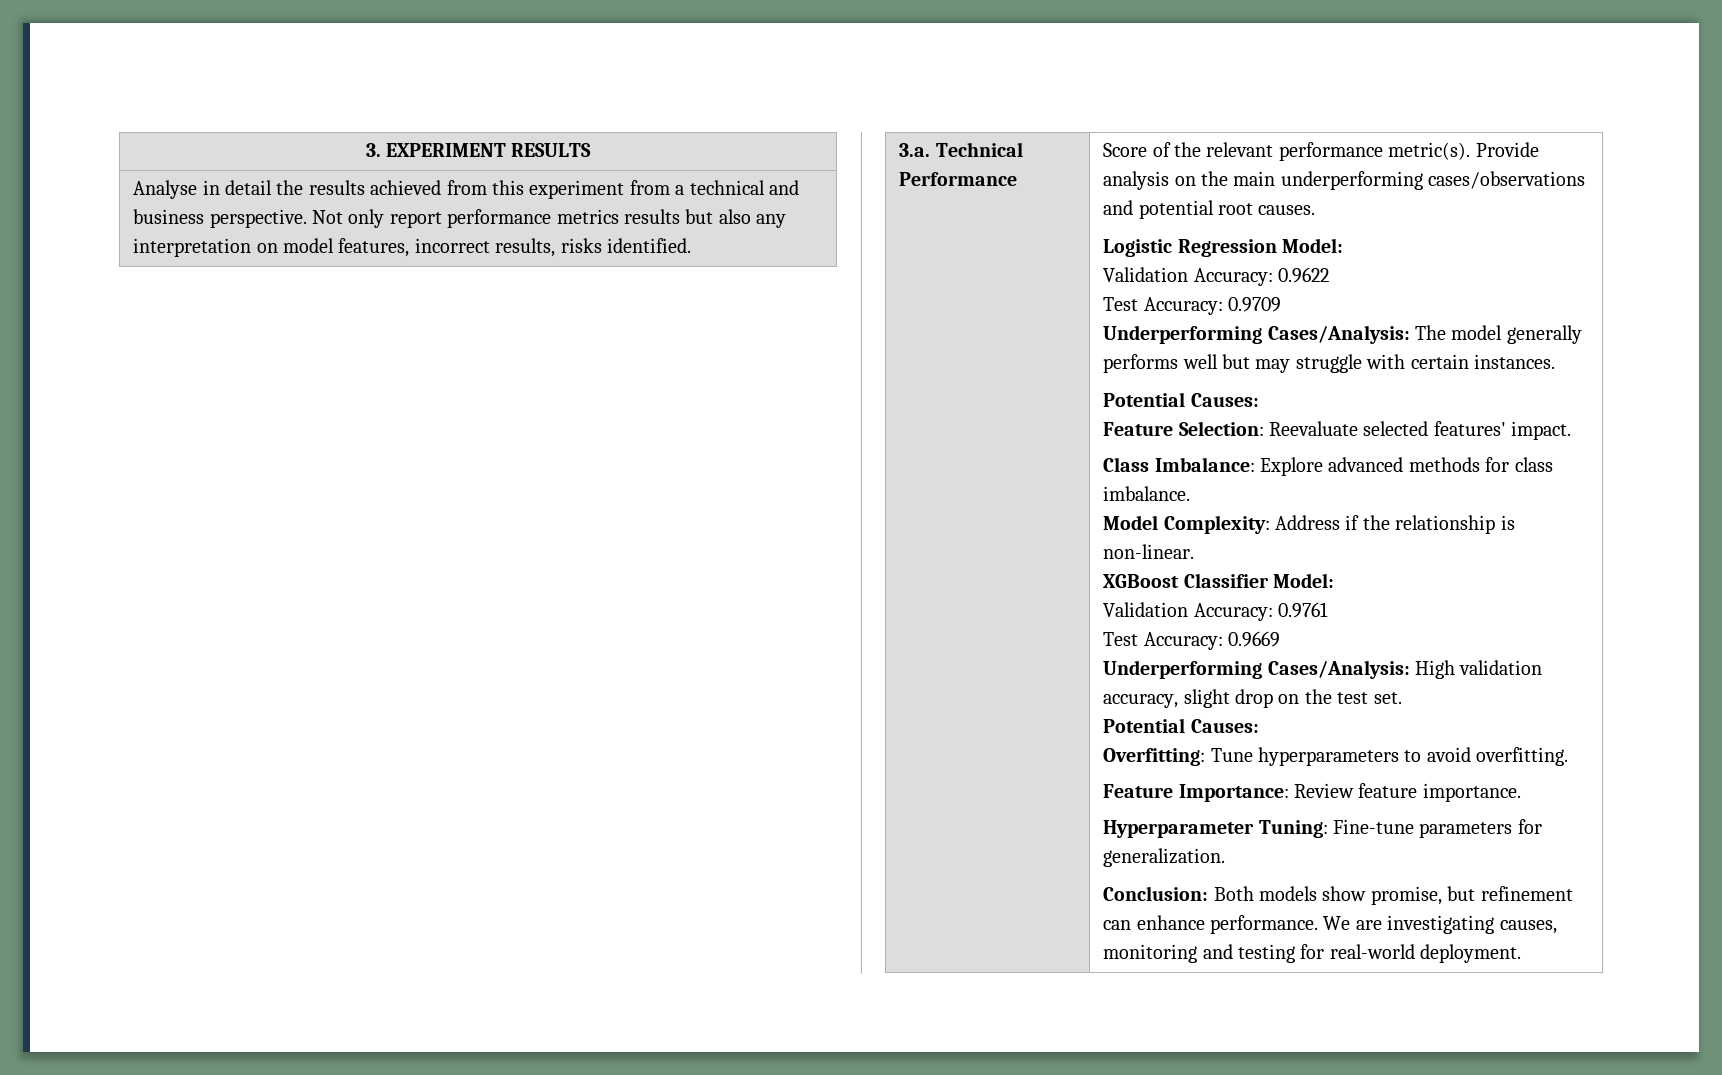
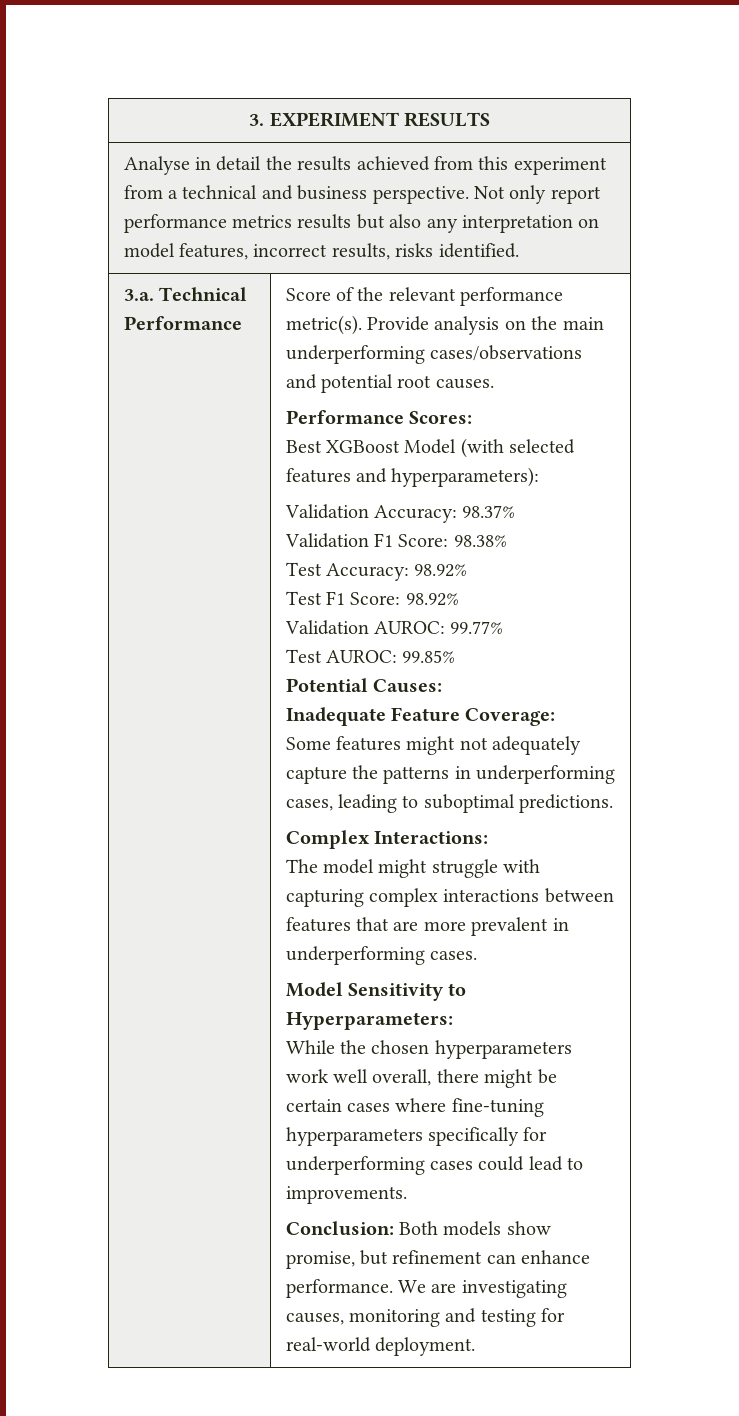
[1103,238,1343,257] [1103,267,1329,286] [1103,297,1281,315] [1103,325,1582,344] [1103,354,1555,373] [1103,392,1259,407] [1103,421,1572,440] [1103,457,1553,476] [1103,486,1191,501] [1103,515,1515,534] [1103,544,1195,559] [1103,573,1334,588] [1103,602,1328,621] [1103,631,1280,650] [1103,660,1543,679] [1103,689,1402,708] [1103,718,1259,733] [1103,747,1569,766] [1103,783,1521,802] [1103,819,1542,838] [1103,848,1226,867] Logistic Regression Model: // Validation Accuracy: 0.9622 // Test Accuracy: 0.9709 // Underperforming Cases/Analysis: The model generally performs well but may struggle with certain instances. // Potential Causes: // Feature Selection: Reevaluate selected features' impact. // Class Imbalance: Explore advanced methods for class imbalance. // Model Complexity: Address if the relationship is non-linear. // XGBoost Classifier Model: // Validation Accuracy: 0.9761 // Test Accuracy: 0.9669 // Underperforming Cases/Analysis: High validation accuracy, slight drop on the test set. // Potential Causes: // Overfitting: Tune hyperparameters to avoid overfitting. // Feature Importance: Review feature importance. // Hyperparameter Tuning: Fine-tune parameters for generalization. -> [285,410,472,424] [285,438,576,458] [285,467,540,487] [284,504,516,523] [284,533,507,548] [285,562,468,581] [285,591,459,606] [284,620,504,635] [285,649,456,663] [285,678,442,693] [285,707,556,726] [285,736,582,755] [285,765,616,784] [285,794,614,813] [285,830,488,849] [285,859,541,878] [285,888,614,907] [285,917,569,936] [285,946,477,965] [285,982,467,1001] [285,1012,453,1030] [285,1040,572,1059] [285,1069,557,1088] [285,1098,544,1117] [285,1127,548,1146] [285,1156,584,1175] [285,1186,407,1204] Performance Scores: // Best XGBoost Model (with selected features and hyperparameters): // Validation Accuracy: 98.37% // Validation F1 Score: 98.38% // Test Accuracy: 98.92% // Test F1 Score: 98.92% // Validation AUROC: 99.77% // Test AUROC: 99.85% // Potential Causes: // Inadequate Feature Coverage: // Some features might not adequately capture the patterns in underperforming cases, leading to suboptimal predictions. // Complex Interactions: // The model might struggle with capturing complex interactions between features that are more prevalent in underperforming cases. // Model Sensitivity to Hyperparameters: // While the chosen hyperparameters work well overall, there might be certain cases where fine-tuning hyperparameters specifically for underperforming cases could lead to improvements.

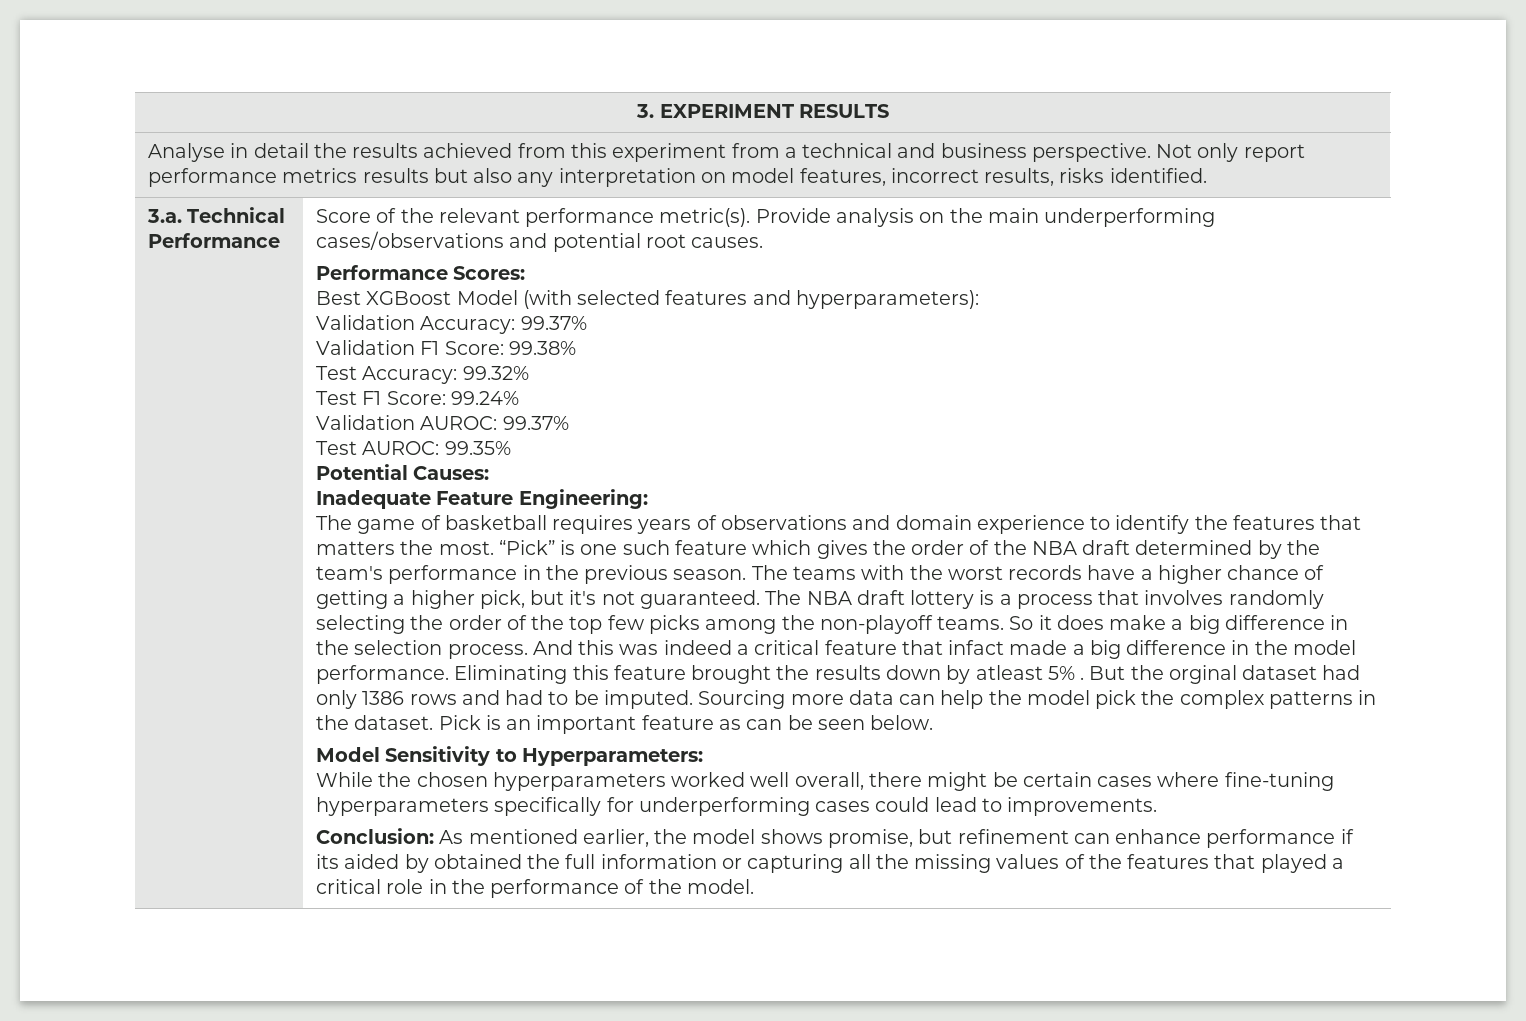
[462,505,516,518] 98.37% -> [520,316,587,330] 99.37%
[453,535,507,547] 98.38% -> [508,341,576,355] 99.38%
[414,564,468,577] 98.92% -> [462,366,529,380] 99.32%
[405,593,459,606] 98.92% -> [450,391,519,405] 99.24%
[450,621,504,634] 99.77% -> [502,416,569,430] 99.37%
[402,650,456,663] 99.85% -> [444,441,511,455] 99.35%
[465,708,556,726] [285,736,582,755] [285,765,616,784] [285,794,614,813] [285,830,488,849] [285,859,541,878] [285,888,614,907] [285,917,569,936] [285,946,477,965] Coverage: // Some features might not adequately capture the patterns in underperforming cases, leading to suboptimal predictions. // Complex Interactions: // The model might struggle with capturing complex interactions between features that are more prevalent in underperforming cases. -> [518,489,648,509] [316,515,1362,534] [316,540,1320,559] [316,565,1325,584] [316,590,1324,609] [316,615,1349,634] [316,640,1356,659] [316,665,1361,684] [316,690,1377,709] [316,715,934,734] Engineering: // The game of basketball requires years of observations and domain experience to identify the features that matters the most. “Pick” is one such feature which gives the order of the NBA draft determined by the team's performance in the previous season. The teams with the worst records have a higher chance of getting a higher pick, but it's not guaranteed. The NBA draft lottery is a process that involves randomly selecting the order of the top few picks among the non-playoff teams. So it does make a big difference in the selection process. And this was indeed a critical feature that infact made a big difference in the model performance. Eliminating this feature brought the results down by atleast 5% . But the orginal dataset had only 1386 rows and had to be imputed. Sourcing more data can help the model pick the complex patterns in the dataset. Pick is an important feature as can be seen below.
[285,1069,329,1083] work -> [671,772,746,787] worked
[398,1221,551,1236] Both models show -> [439,829,823,847] As mentioned earlier, the model shows
[285,1279,567,1298] [285,1308,566,1327] [285,1337,475,1356] performance. We are investigating causes, monitoring and testing for real-world deployment. -> [1206,829,1354,848] [316,854,1344,873] [316,879,755,898] performance if its aided by obtained the full information or capturing all the missing values of the features that played a critical role in the performance of the model.

